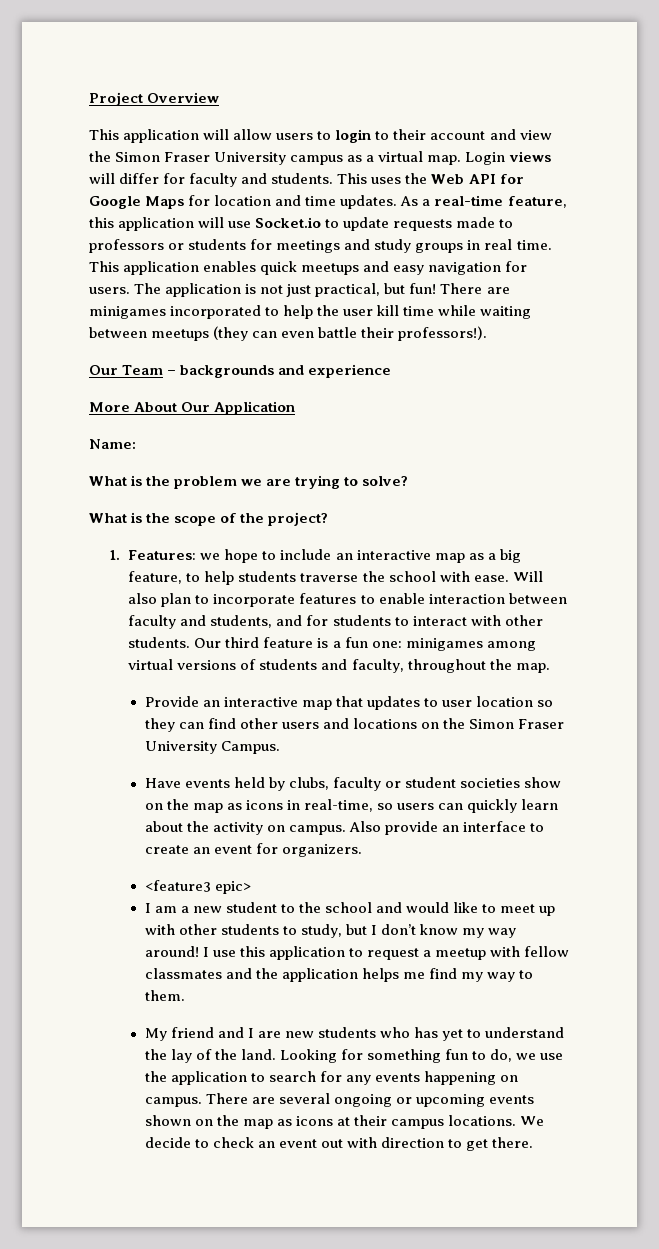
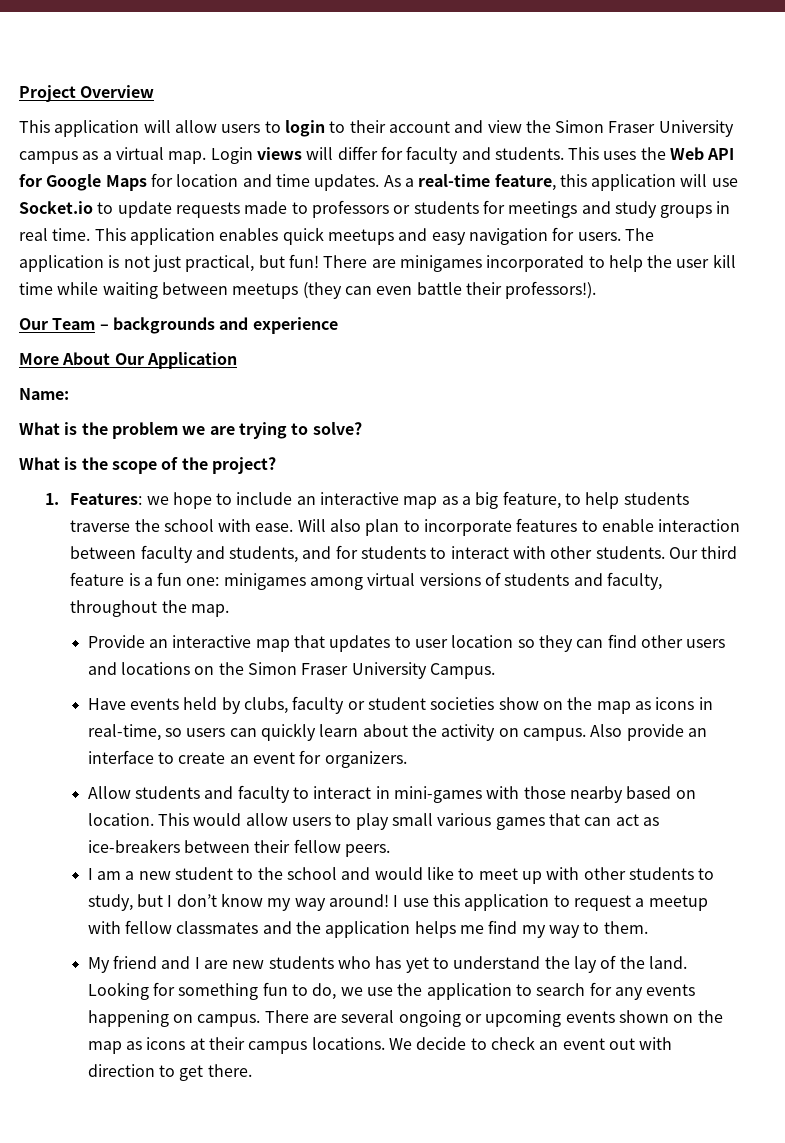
[144,880,251,894] <feature3 epic> -> [87,785,696,803] [87,813,659,830] [87,839,391,857] Allow students and faculty to interact in mini-games with those nearby based on location. This would allow users to play small various games that can act as ice-breakers between their fellow peers.

